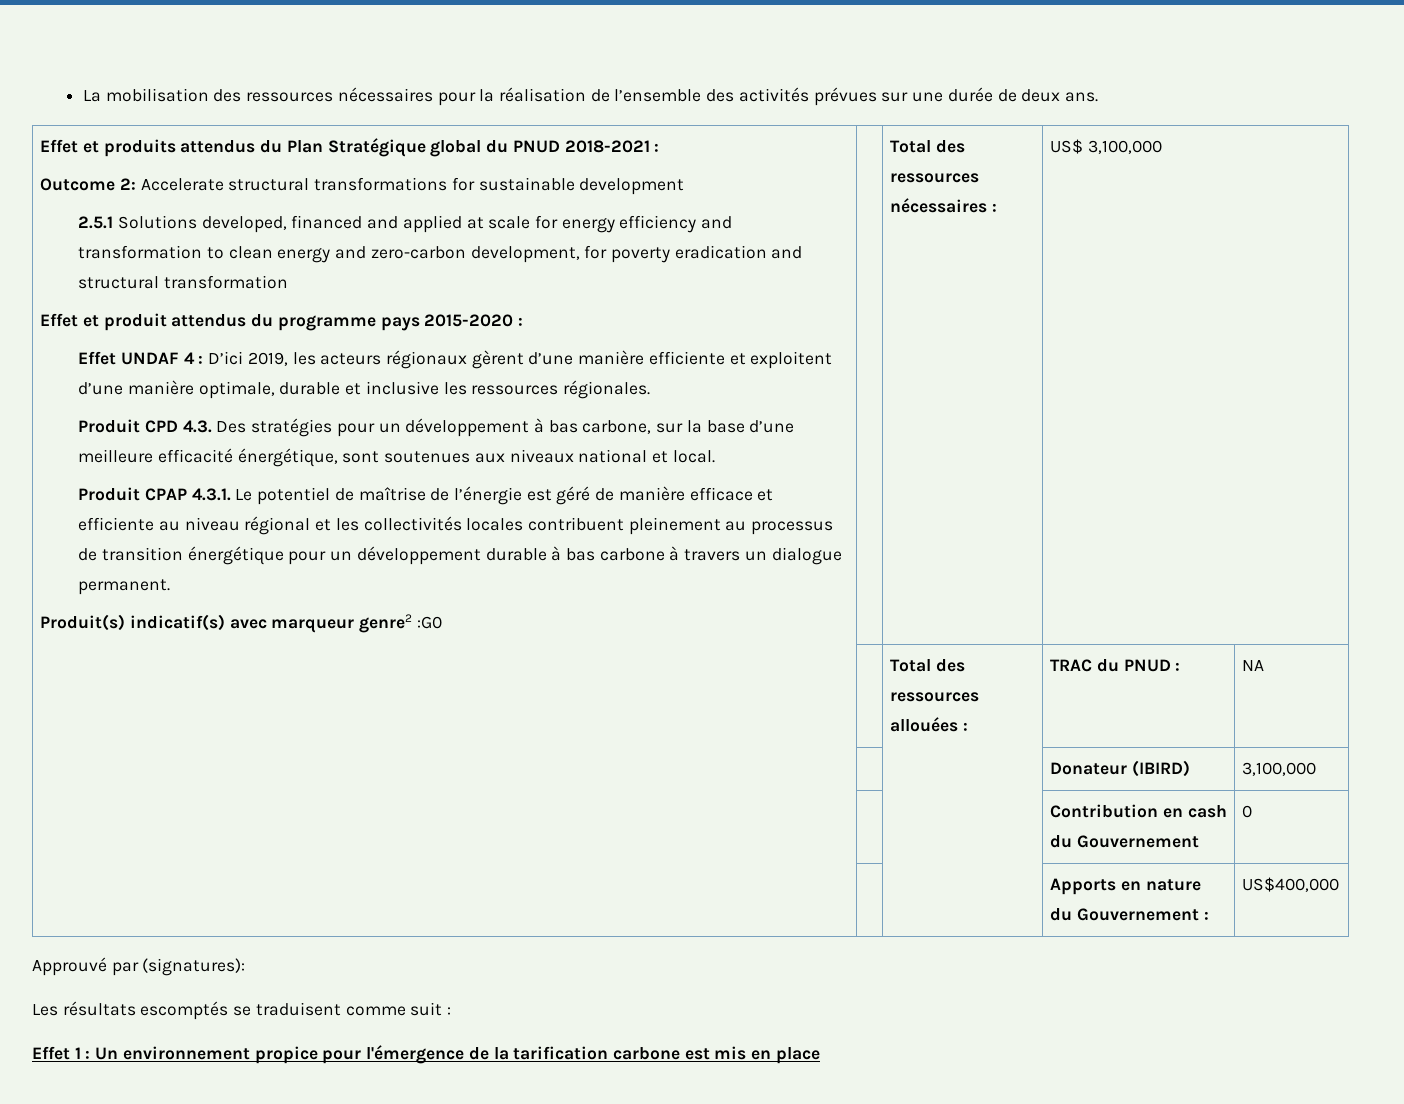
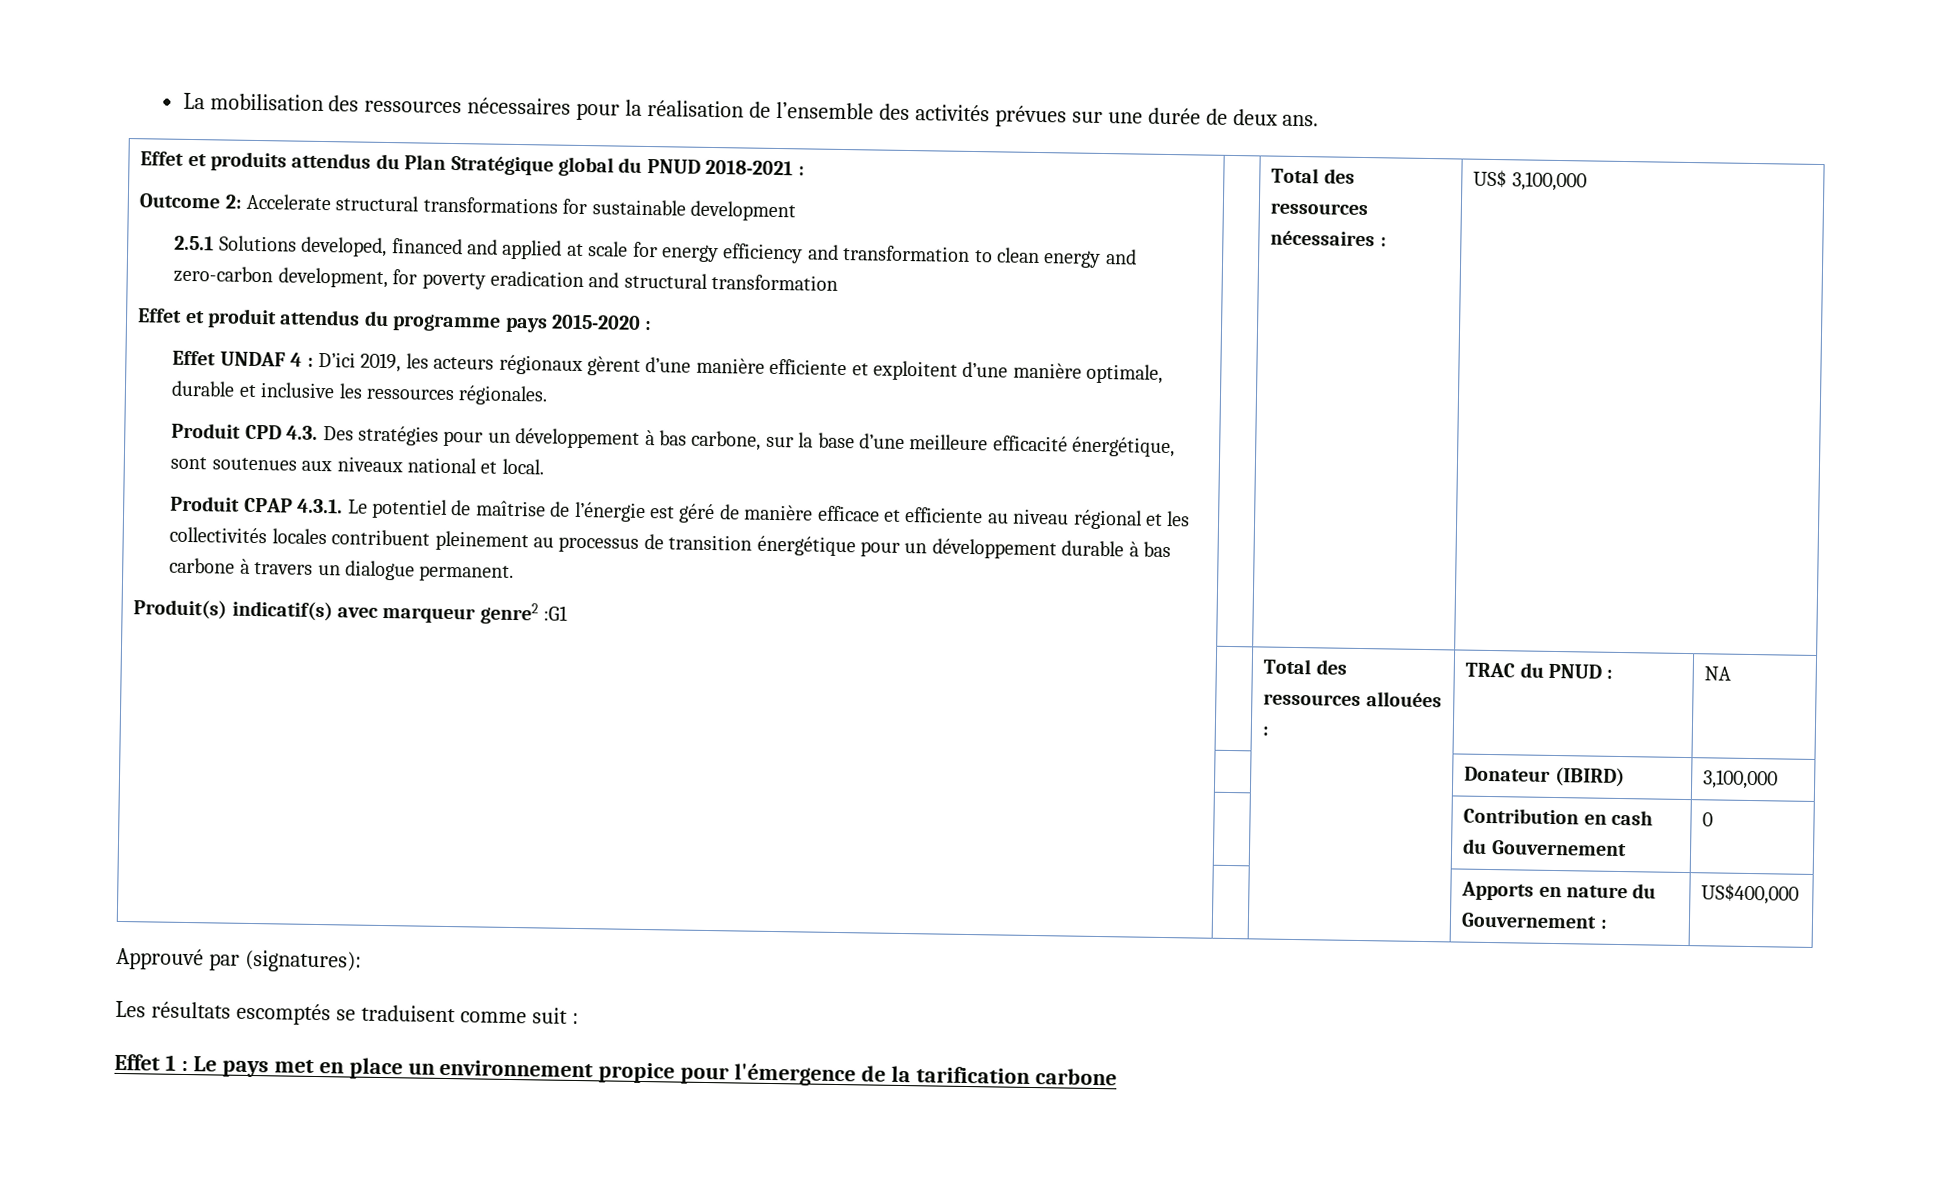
[416,616,442,629] :G0 -> [543,605,569,621] :G1
[95,1047,119,1060] Un -> [192,1056,435,1080] Le pays met en place un
[684,1046,820,1064] est mis en place -> (1118, 1077) none

